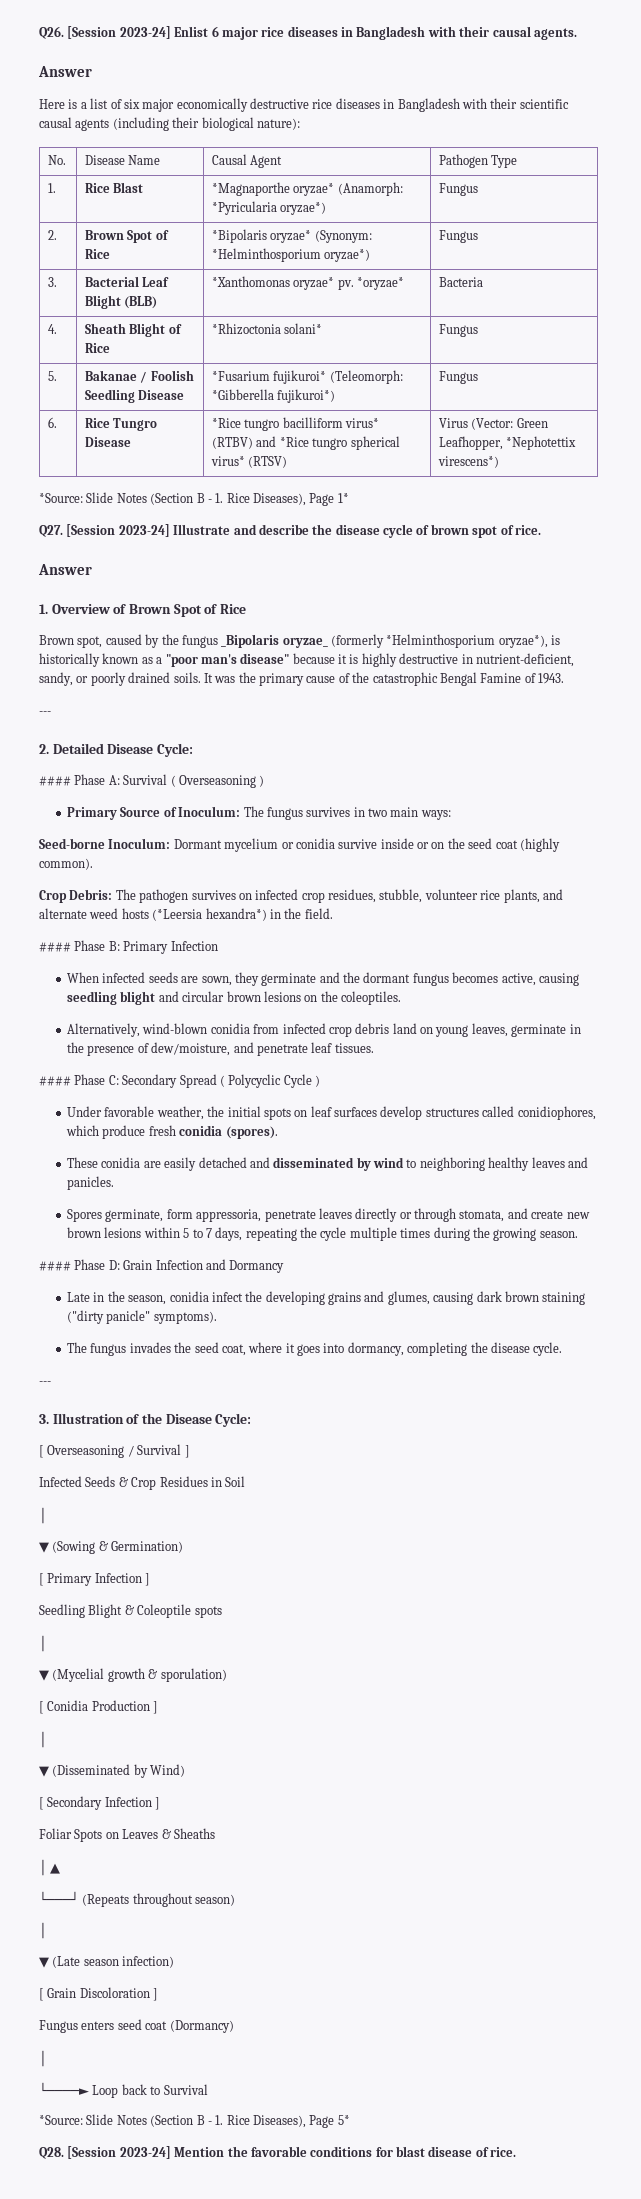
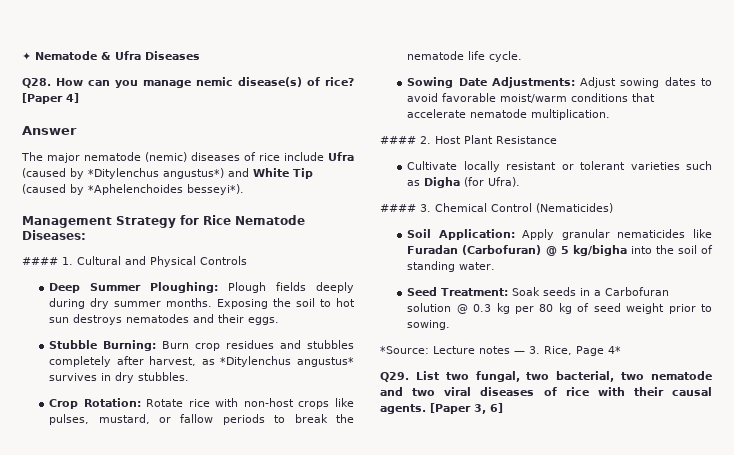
[39,26,577,40] [38,66,92,77] [39,98,569,112] [39,117,300,131] [48,155,67,165] [85,155,161,165] [212,154,283,168] [439,154,518,168] [48,183,57,193] [85,182,144,193] [212,182,403,196] [212,201,327,215] [439,183,479,196] [48,230,58,240] [85,230,169,243] [85,249,111,259] [212,229,372,243] [212,248,371,262] [439,230,479,243] [48,277,58,287] [85,276,170,287] [85,295,158,309] [212,276,405,290] [439,277,484,287] [48,324,58,334] [85,323,182,337] [85,343,111,353] [212,323,323,335] [439,324,479,337] [48,371,58,381] [85,370,194,383] [85,389,185,403] [212,370,403,384] [212,389,336,403] [439,371,479,384] [48,417,58,428] [85,418,158,431] [85,437,132,447] [212,417,380,431] [212,436,400,450] [211,456,288,468] [439,418,548,430] [439,436,577,450] [438,456,500,468] [39,492,349,506] [39,524,541,538] [38,564,92,575] [39,604,246,617] [39,634,561,648] [39,653,574,667] [39,672,564,686] [39,711,51,715] [39,743,193,757] [39,774,265,788] [67,806,451,820] [39,838,560,852] [39,858,93,870] [39,889,563,903] [39,908,333,921] [39,940,218,954] [67,972,579,986] [67,991,402,1005] [67,1023,581,1037] [67,1042,374,1056] [39,1074,320,1088] [67,1106,596,1120] [66,1125,278,1139] [67,1157,588,1171] [67,1176,115,1190] [67,1208,590,1222] [67,1227,578,1241] [39,1259,285,1273] [67,1291,586,1305] [67,1310,217,1324] [67,1342,563,1356] [39,1381,51,1385] [39,1413,252,1427] [39,1444,190,1458] [39,1476,246,1490] [39,1507,47,1524] [39,1541,184,1554] [39,1573,151,1586] [39,1604,222,1618] [39,1635,47,1652] [39,1668,227,1682] [39,1700,159,1714] [39,1731,47,1748] [39,1764,186,1778] [39,1796,161,1810] [39,1828,215,1842] [39,1859,61,1876] [39,1891,236,1907] [39,1922,47,1939] [39,1956,175,1968] [39,1987,159,2001] [39,2019,234,2033] [39,2050,47,2067] [39,2082,208,2098] [39,2114,350,2128] [39,2146,517,2159] Q26. [Session 2023-24] Enlist 6 major rice diseases in Bangladesh with their causal agents. // Answer // Here is a list of six major economically destructive rice diseases in Bangladesh with their scientific causal agents (including their biological nature): // No. | Disease Name | Causal Agent | Pathogen Type // 1. | Rice Blast | *Magnaporthe oryzae* (Anamorph: *Pyricularia oryzae*) | Fungus // 2. | Brown Spot of Rice | *Bipolaris oryzae* (Synonym: *Helminthosporium oryzae*) | Fungus // 3. | Bacterial Leaf Blight (BLB) | *Xanthomonas oryzae* pv. *oryzae* | Bacteria // 4. | Sheath Blight of Rice | *Rhizoctonia solani* | Fungus // 5. | Bakanae / Foolish Seedling Disease | *Fusarium fujikuroi* (Teleomorph: *Gibberella fujikuroi*) | Fungus // 6. | Rice Tungro Disease | *Rice tungro bacilliform virus* (RTBV) and *Rice tungro spherical virus* (RTSV) | Virus (Vector: Green Leafhopper, *Nephotettix virescens*) // *Source: Slide Notes (Section B - 1. Rice Diseases), Page 1* // Q27. [Session 2023-24] Illustrate and describe the disease cycle of brown spot of rice. // Answer // 1. Overview of Brown Spot of Rice // Brown spot, caused by the fungus _Bipolaris oryzae_ (formerly *Helminthosporium oryzae*), is historically known as a "poor man's disease" because it is highly destructive in nutrient-deficient, sandy, or poorly drained soils. It was the primary cause of the catastrophic Bengal Famine of 1943. // --- // 2. Detailed Disease Cycle: // #### Phase A: Survival ( Overseasoning ) // Primary Source of Inoculum: The fungus survives in two main ways: // Seed-borne Inoculum: Dormant mycelium or conidia survive inside or on the seed coat (highly common). // Crop Debris: The pathogen survives on infected crop residues, stubble, volunteer rice plants, and alternate weed hosts (*Leersia hexandra*) in the field. // #### Phase B: Primary Infection // When infected seeds are sown, they germinate and the dormant fungus becomes active, causing seedling blight and circular brown lesions on the coleoptiles. // Alternatively, wind-blown conidia from infected crop debris land on young leaves, germinate in the presence of dew/moisture, and penetrate leaf tissues. // #### Phase C: Secondary Spread ( Polycyclic Cycle ) // Under favorable weather, the initial spots on leaf surfaces develop structures called conidiophores, which produce fresh conidia (spores). // These conidia are easily detached and disseminated by wind to neighboring healthy leaves and panicles. // Spores germinate, form appressoria, penetrate leaves directly or through stomata, and create new brown lesions within 5 to 7 days, repeating the cycle multiple times during the growing season. // #### Phase D: Grain Infection and Dormancy // Late in the season, conidia infect the developing grains and glumes, causing dark brown staining ("dirty panicle" symptoms). // The fungus invades the seed coat, where it goes into dormancy, completing the disease cycle. // --- // 3. Illustration of the Disease Cycle: // [ Overseasoning / Survival ] // Infected Seeds & Crop Residues in Soil // │ // ▼ (Sowing & Germination) // [ Primary Infection ] // Seedling Blight & Coleoptile spots // │ // ▼ (Mycelial growth & sporulation) // [ Conidia Production ] // │ // ▼ (Disseminated by Wind) // [ Secondary Infection ] // Foliar Spots on Leaves & Sheaths // │ ▲ // └───┘ (Repeats throughout season) // │ // ▼ (Late season infection) // [ Grain Discoloration ] // Fungus enters seed coat (Dormancy) // │ // └────► Loop back to Survival // *Source: Slide Notes (Section B - 1. Rice Diseases), Page 5* // Q28. [Session 2023-24] Mention the favorable conditions for blast disease of rice. -> [22,51,200,61] [22,77,354,88] [22,93,79,104] [22,126,77,135] [21,152,354,163] [22,168,313,179] [22,184,244,195] [22,215,305,228] [22,230,86,240] [22,256,247,267] [49,282,354,293] [49,298,356,309] [49,314,280,325] [49,340,354,351] [49,356,354,367] [49,372,190,383] [49,398,354,409] [49,414,354,425] [407,51,523,62] [407,77,712,88] [407,93,656,103] [407,109,611,120] [380,135,557,144] [407,161,712,172] [407,177,521,188] [380,203,613,213] [407,229,712,240] [407,245,714,256] [407,261,496,272] [407,287,670,296] [407,303,712,314] [407,320,451,330] [380,346,621,356] [380,371,712,382] [380,387,712,396] [380,403,503,414] ✦ Nematode & Ufra Diseases // Q28. How can you manage nemic disease(s) of rice? [Paper 4] // Answer // The major nematode (nemic) diseases of rice include Ufra (caused by *Ditylenchus angustus*) and White Tip (caused by *Aphelenchoides besseyi*). // Management Strategy for Rice Nematode Diseases: // #### 1. Cultural and Physical Controls // Deep Summer Ploughing: Plough fields deeply during dry summer months. Exposing the soil to hot sun destroys nematodes and their eggs. // Stubble Burning: Burn crop residues and stubbles completely after harvest, as *Ditylenchus angustus* survives in dry stubbles. // Crop Rotation: Rotate rice with non-host crops like pulses, mustard, or fallow periods to break the nematode life cycle. // Sowing Date Adjustments: Adjust sowing dates to avoid favorable moist/warm conditions that accelerate nematode multiplication. // #### 2. Host Plant Resistance // Cultivate locally resistant or tolerant varieties such as Digha (for Ufra). // #### 3. Chemical Control (Nematicides) // Soil Application: Apply granular nematicides like Furadan (Carbofuran) @ 5 kg/bigha into the soil of standing water. // Seed Treatment: Soak seeds in a Carbofuran solution @ 0.3 kg per 80 kg of seed weight prior to sowing. // *Source: Lecture notes — 3. Rice, Page 4* // Q29. List two fungal, two bacterial, two nematode and two viral diseases of rice with their causal agents. [Paper 3, 6]

